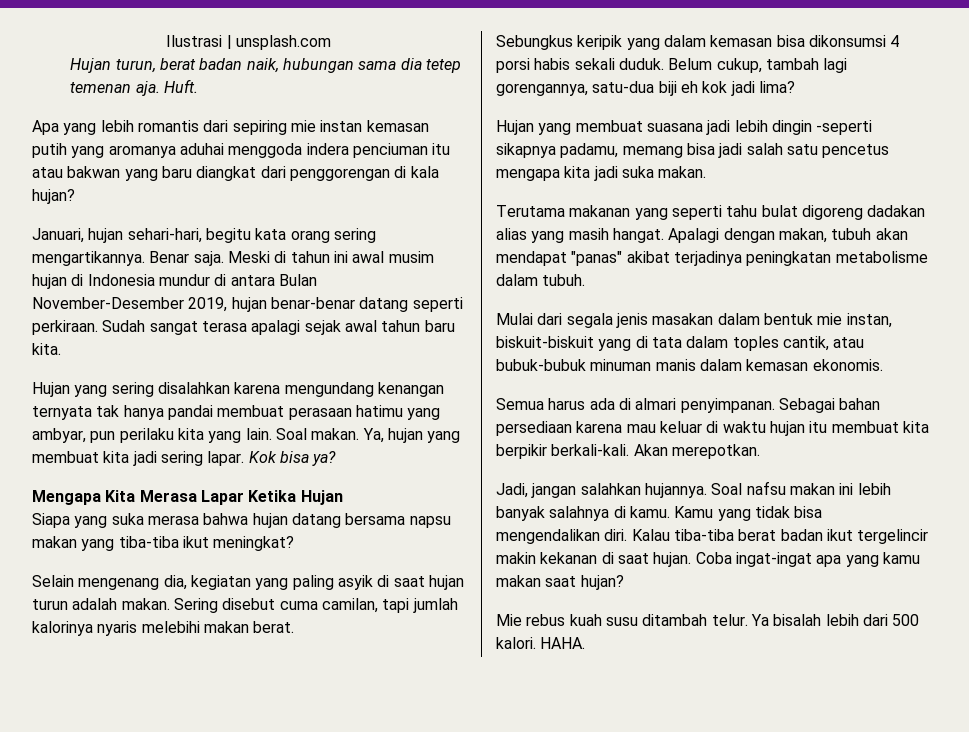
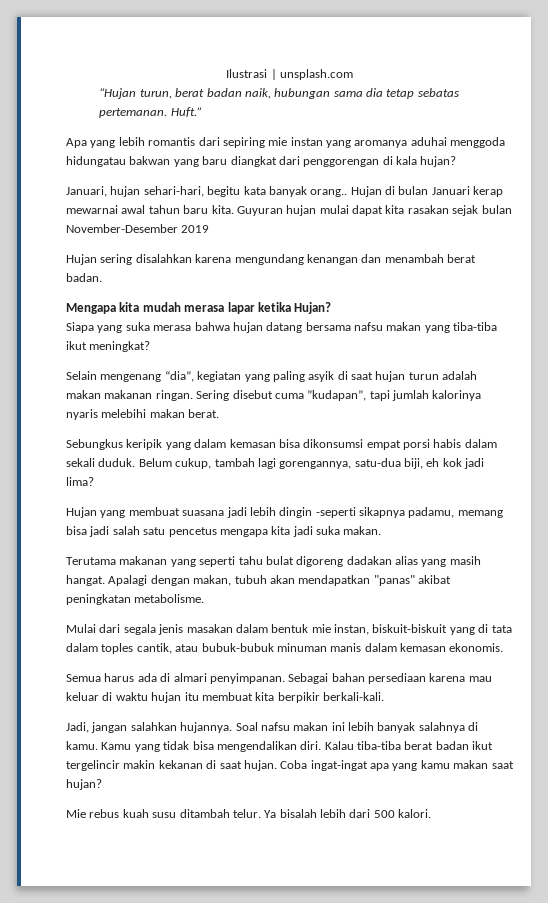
[70,58,112,73] Hujan -> [99,88,137,99] “Hujan
[426,59,462,73] [70,79,199,96] tetep temenan aja. Huft. -> [386,88,459,99] [99,107,202,118] tetap sebatas pertemanan. Huft.”
[366,120,429,132] [32,143,67,158] kemasan putih -> (323, 141) none
[306,143,451,158] [32,167,63,178] indera penciuman itu atau -> [66,156,126,167] hidungatau
[290,228,376,243] [32,251,434,266] [32,274,317,289] [32,297,463,312] [32,320,455,335] [32,343,61,355] [32,382,108,397] orang sering mengartikannya. Benar saja. Meski di tahun ini awal musim hujan di Indonesia mundur di antara Bulan November-Desember 2019, hujan benar-benar datang seperti perkiraan. Sudah sangat terasa apalagi sejak awal tahun baru kita. // Hujan yang -> [268,186,504,197] [66,205,512,216] [66,224,210,233] [66,254,97,265] banyak orang.. Hujan di bulan Januari kerap mewarnai awal tahun baru kita. Guyuran hujan mulai dapat kita rasakan sejak bulan November-Desember 2019 // Hujan
[32,405,441,420] [32,428,461,443] [32,451,337,466] [32,490,343,505] ternyata tak hanya pandai membuat perasaan hatimu yang ambyar, pun perilaku kita yang lain. Soal makan. Ya, hujan yang membuat kita jadi sering lapar. Kok bisa ya? // Mengapa Kita Merasa Lapar Ketika Hujan -> [361,254,476,263] [66,273,102,282] [66,302,332,314] dan menambah berat badan. // Mengapa kita mudah merasa lapar ketika Hujan?
[409,516,451,528] napsu -> [354,322,383,331] nafsu
[163,575,187,590] dia, -> [164,371,194,382] “dia”,
[121,598,170,610] makan. -> [66,390,193,401] makan makanan ringan.
[321,598,378,613] camilan, -> [307,390,367,401] ”kudapan”,
[890,35,900,47] 4 -> [366,440,401,450] empat
(571, 64) none -> [464,439,497,448] dalam
[658,81,677,96] biji -> [404,458,423,469] biji,
[496,251,567,266] mendapat -> [298,575,371,586] mendapatkan
[673,251,928,266] [496,274,586,286] terjadinya peningkatan metabolisme dalam tubuh. -> [66,594,205,605] peningkatan metabolisme.
[633,444,760,459] Akan merepotkan. -> (384, 696) none
[540,637,586,649] HAHA. -> (432, 813) none

